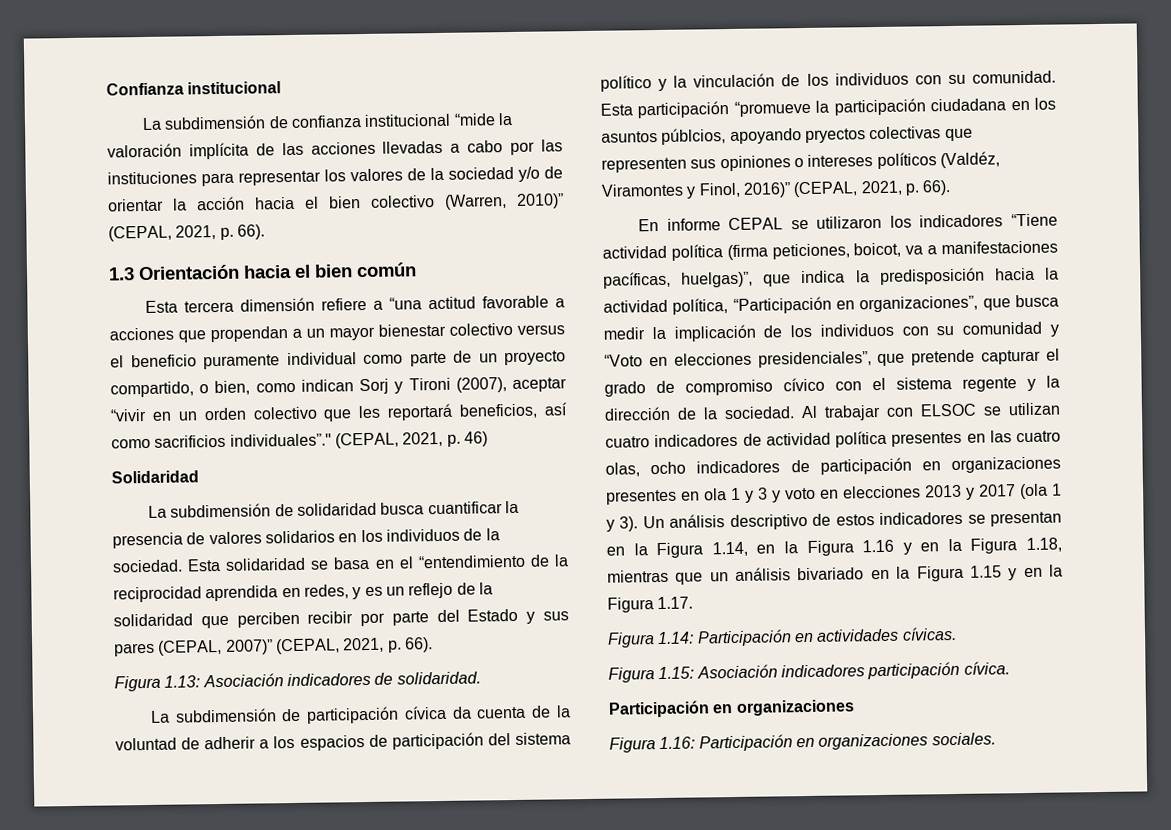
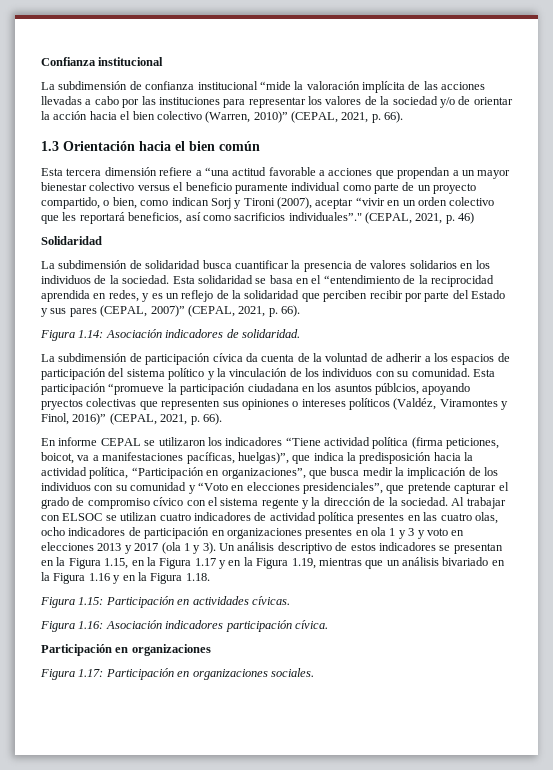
[164,675,201,688] 1.13: -> [78,330,104,338] 1.14:
[711,541,748,557] 1.14, -> [104,557,489,569] 1.15, en la Figura 1.17 y en la Figura 1.19, mientras que un análisis bivariado
[1026,537,1062,553] [607,564,1063,585] [607,596,694,613] [607,631,695,648] 1.18, mientras que un análisis bivariado en la Figura 1.15 y en la Figura 1.17. // Figura 1.14: -> [185,573,210,581] [40,597,104,608] 1.18. // Figura 1.15:
[658,666,695,680] 1.15: -> [78,621,104,629] 1.16:
[659,736,696,750] 1.16: -> [78,669,104,677] 1.17:

